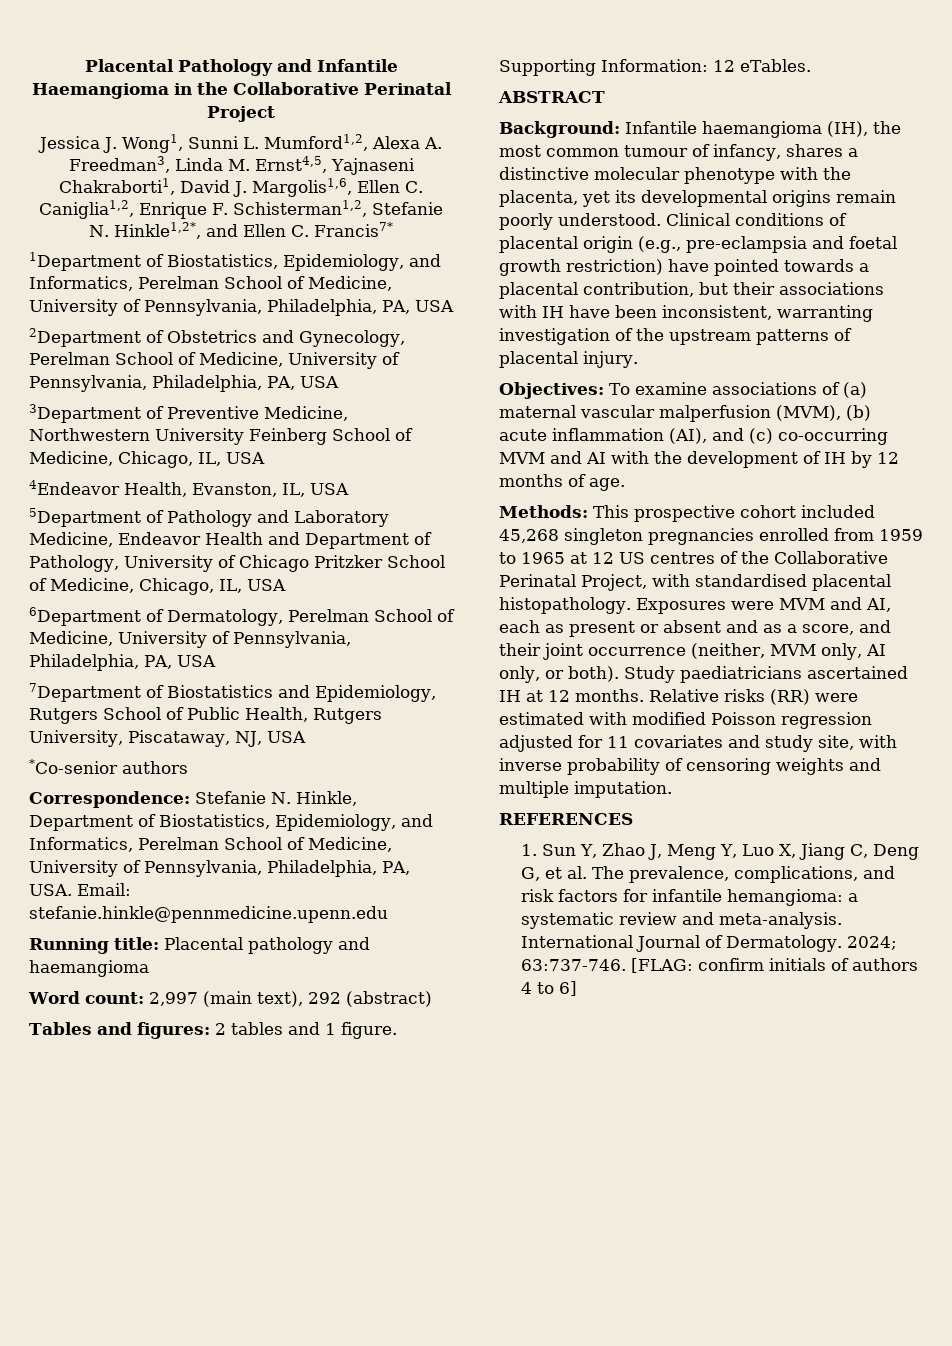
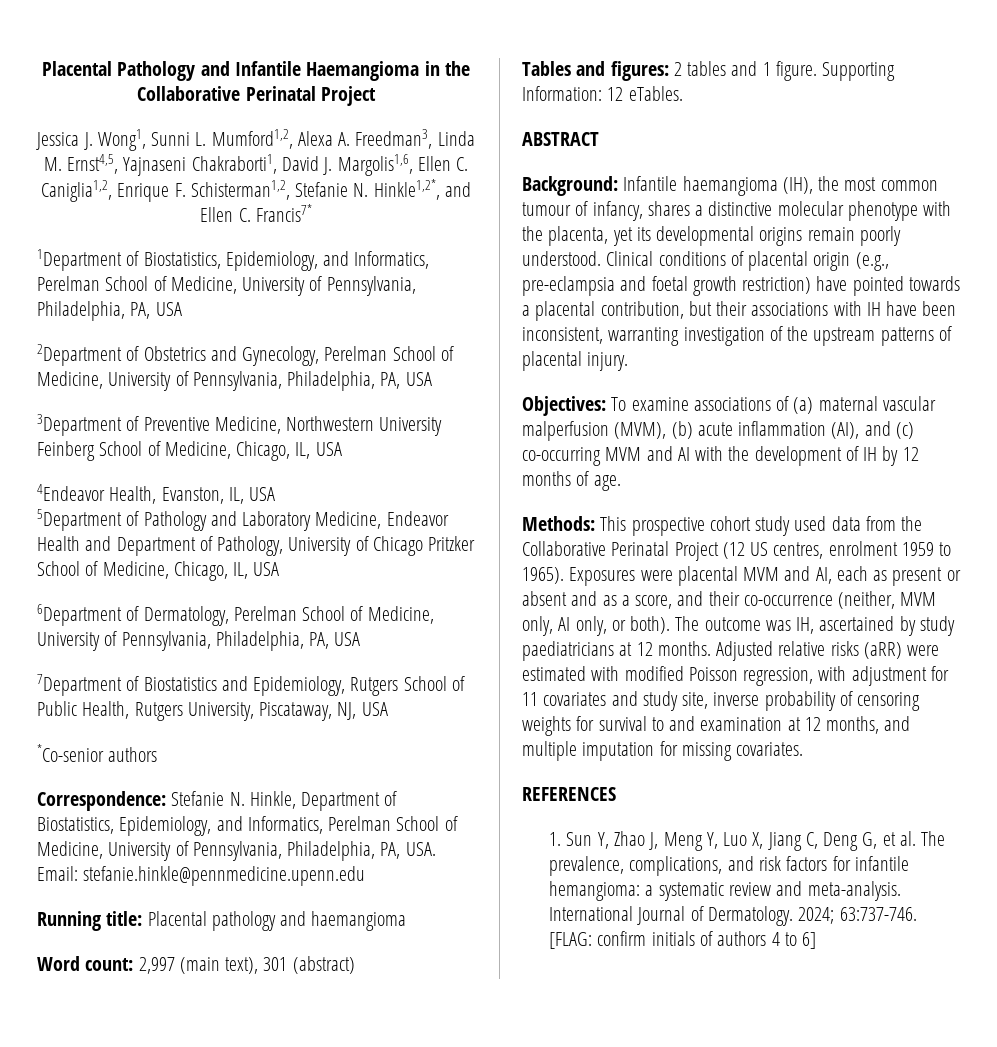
[307,992,341,1004] 292 -> [263,957,288,971] 301
[801,505,875,518] [499,528,923,545] [499,551,888,564] [499,574,891,591] [499,597,631,614] included 45,268 singleton pregnancies enrolled from 1959 to 1965 at 12 US centres of the Collaborative Perinatal Project, with standardised placental histopathology. -> [755,516,923,536] [522,541,952,561] [522,567,564,584] study used data from the Collaborative Perinatal Project (12 US centres, enrolment 1959 to 1965).
(774, 605) none -> [677,566,738,586] placental
[543,643,686,660] joint occurrence -> [743,595,833,606] co-occurrence
[623,666,908,683] [499,689,810,705] Study paediatricians ascertained IH at 12 months. Relative risks (RR) -> [675,616,955,636] [522,641,902,661] The outcome was IH, ascertained by study paediatricians at 12 months. Adjusted relative risks (aRR)
[781,712,872,729] [499,735,573,752] regression adjusted -> [743,666,927,686] regression, with adjustment
[859,735,897,748] with -> (709, 700) none
[849,758,881,771] [499,781,672,798] and multiple imputation. -> [576,716,911,734] [522,741,804,761] for survival to and examination at 12 months, and multiple imputation for missing covariates.

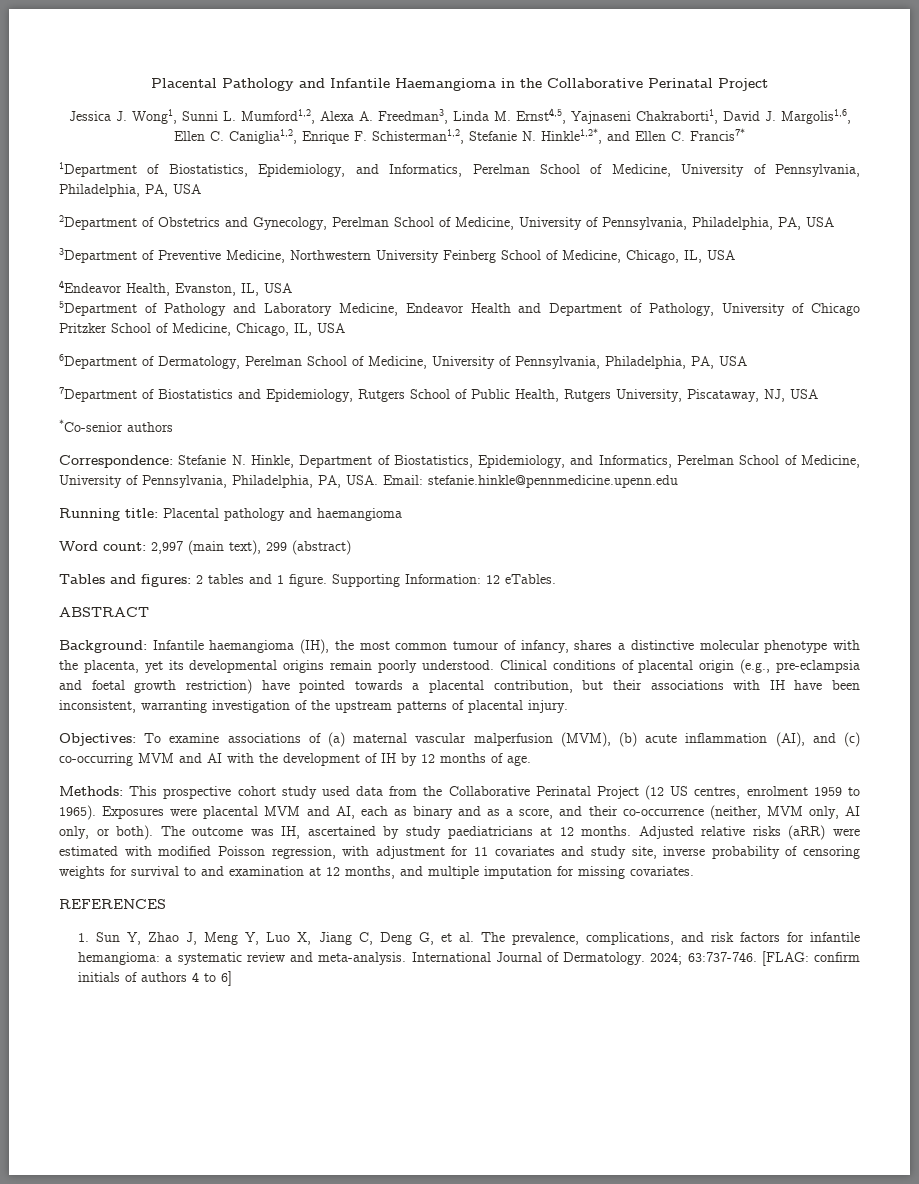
[263,957,288,971] 301 -> [266,542,287,551] 299
[892,567,961,586] [522,591,567,606] present or absent -> [412,806,453,819] binary

